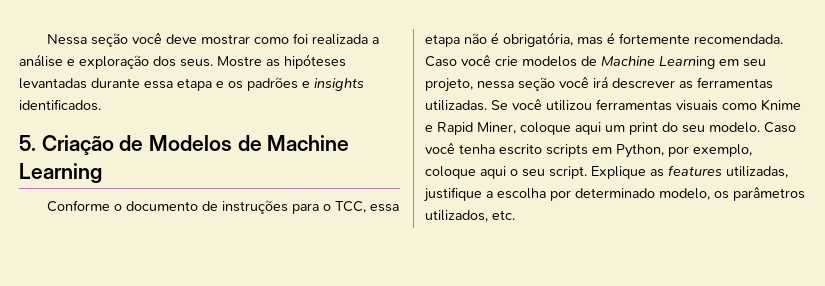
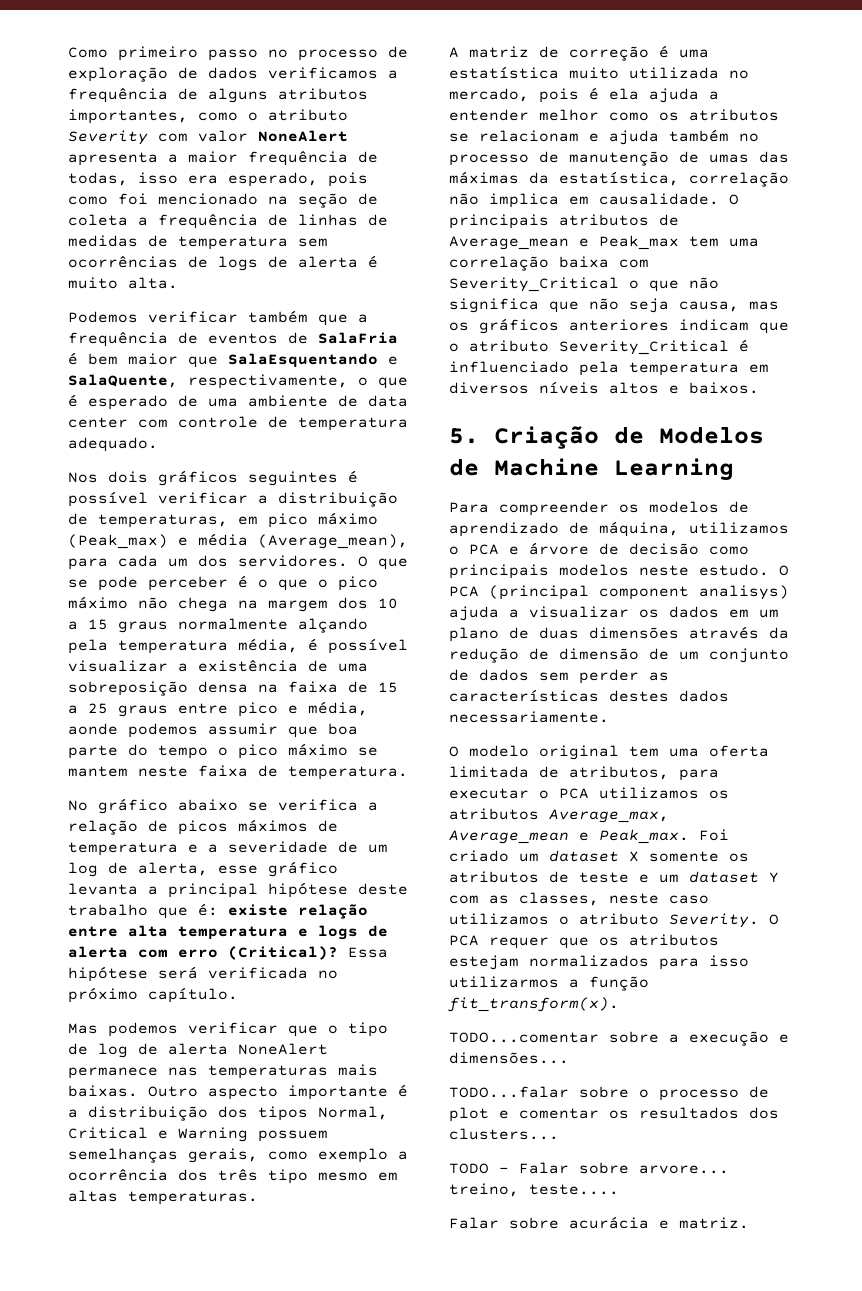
[46,33,379,47] [19,54,346,69] [19,77,364,91] [19,99,101,111] Nessa seção você deve mostrar como foi realizada a análise e exploração dos seus. Mostre as hipóteses levantadas durante essa etapa e os padrões e insights identificados. -> [68,46,408,61] [68,67,398,82] [68,88,368,103] [68,109,348,124] [68,130,348,145] [68,151,378,166] [68,172,368,187] [68,193,378,208] [68,214,388,229] [68,235,328,250] [68,255,378,271] [68,277,178,289] [68,310,368,326] [68,332,398,347] [68,352,398,368] [68,374,408,389] [68,394,408,410] [68,416,408,431] [68,437,158,452] [68,470,358,486] [68,491,398,507] [68,512,378,528] [68,533,408,549] [68,555,408,570] [68,575,378,591] [68,596,398,612] [68,618,368,633] [68,638,408,654] [68,660,368,672] [68,681,398,696] [68,701,368,717] [68,723,358,738] [68,743,378,759] [68,765,408,780] [68,798,378,814] [68,819,338,835] [68,841,388,856] [68,861,338,877] [68,882,408,898] [68,903,368,919] [68,925,388,940] [68,946,388,960] [68,966,338,982] [68,987,238,1003] [68,1022,388,1037] [68,1043,328,1058] [68,1064,378,1079] [68,1084,408,1100] [68,1106,388,1121] [68,1127,328,1142] [68,1148,408,1163] [68,1169,398,1184] [68,1190,258,1205] [449,45,709,61] [449,66,749,79] [449,87,719,103] [449,109,779,121] [449,129,759,145] [449,151,789,166] [449,171,789,187] [449,193,739,208] [449,214,679,229] [449,235,759,250] [449,256,649,271] [449,277,719,292] [449,298,779,313] [449,318,789,334] [449,339,749,355] [449,361,769,376] [449,381,759,394] Como primeiro passo no processo de exploração de dados verificamos a frequência de alguns atributos importantes, como o atributo Severity com valor NoneAlert apresenta a maior frequência de todas, isso era esperado, pois como foi mencionado na seção de coleta a frequência de linhas de medidas de temperatura sem ocorrências de logs de alerta é muito alta. // Podemos verificar também que a frequência de eventos de SalaFria é bem maior que SalaEsquentando e SalaQuente, respectivamente, o que é esperado de uma ambiente de data center com controle de temperatura adequado. // Nos dois gráficos seguintes é possível verificar a distribuição de temperaturas, em pico máximo (Peak_max) e média (Average_mean), para cada um dos servidores. O que se pode perceber é o que o pico máximo não chega na margem dos 10 a 15 graus normalmente alçando pela temperatura média, é possível visualizar a existência de uma sobreposição densa na faixa de 15 a 25 graus entre pico e média, aonde podemos assumir que boa parte do tempo o pico máximo se mantem neste faixa de temperatura. // No gráfico abaixo se verifica a relação de picos máximos de temperatura e a severidade de um log de alerta, esse gráfico levanta a principal hipótese deste trabalho que é: existe relação entre alta temperatura e logs de alerta com erro (Critical)? Essa hipótese será verificada no próximo capítulo. // Mas podemos verificar que o tipo de log de alerta NoneAlert permanece nas temperaturas mais baixas. Outro aspecto importante é a distribuição dos tipos Normal, Critical e Warning possuem semelhanças gerais, como exemplo a ocorrência dos três tipo mesmo em altas temperaturas. // A matriz de correção é uma estatística muito utilizada no mercado, pois é ela ajuda a entender melhor como os atributos se relacionam e ajuda também no processo de manutenção de umas das máximas da estatística, correlação não implica em causalidade. O principais atributos de Average_mean e Peak_max tem uma correlação baixa com Severity_Critical o que não significa que não seja causa, mas os gráficos anteriores indicam que o atributo Severity_Critical é influenciado pela temperatura em diversos níveis altos e baixos.
[46,200,399,214] [425,32,783,47] [425,55,766,69] [425,76,773,92] [425,99,801,111] [425,122,796,135] [425,143,752,158] [425,165,788,179] [424,187,805,202] [425,210,515,222] Conforme o documento de instruções para o TCC, essa etapa não é obrigatória, mas é fortemente recomendada. Caso você crie modelos de Machine Learning em seu projeto, nessa seção você irá descrever as ferramentas utilizadas. Se você utilizou ferramentas visuais como Knime e Rapid Miner, coloque aqui um print do seu modelo. Caso você tenha escrito scripts em Python, por exemplo, coloque aqui o seu script. Explique as features utilizadas, justifique a escolha por determinado modelo, os parâmetros utilizados, etc. -> [449,501,749,516] [449,521,789,537] [449,542,749,555] [449,564,789,579] [449,585,789,600] [449,606,779,621] [449,626,789,642] [449,648,789,663] [449,669,669,684] [449,689,729,702] [449,711,609,723] [449,745,769,760] [449,766,719,781] [449,787,729,799] [449,808,669,823] [449,829,729,844] [449,850,749,862] [449,871,779,883] [449,892,709,906] [449,913,779,928] [449,934,719,949] [449,955,749,970] [449,976,649,991] [448,997,619,1012] [449,1031,789,1046] [449,1052,569,1064] [449,1086,769,1101] [449,1107,779,1122] [449,1128,559,1140] [449,1162,729,1174] [449,1183,619,1197] [449,1216,749,1229] Para compreender os modelos de aprendizado de máquina, utilizamos o PCA e árvore de decisão como principais modelos neste estudo. O PCA (principal component analisys) ajuda a visualizar os dados em um plano de duas dimensões através da redução de dimensão de um conjunto de dados sem perder as características destes dados necessariamente. // O modelo original tem uma oferta limitada de atributos, para executar o PCA utilizamos os atributos Average_max, Average_mean e Peak_max. Foi criado um dataset X somente os atributos de teste e um dataset Y com as classes, neste caso utilizamos o atributo Severity. O PCA requer que os atributos estejam normalizados para isso utilizarmos a função fit_transform(x). // TODO...comentar sobre a execução e dimensões... // TODO...falar sobre o processo de plot e comentar os resultados dos clusters... // TODO – Falar sobre arvore... treino, teste.... // Falar sobre acurácia e matriz.

